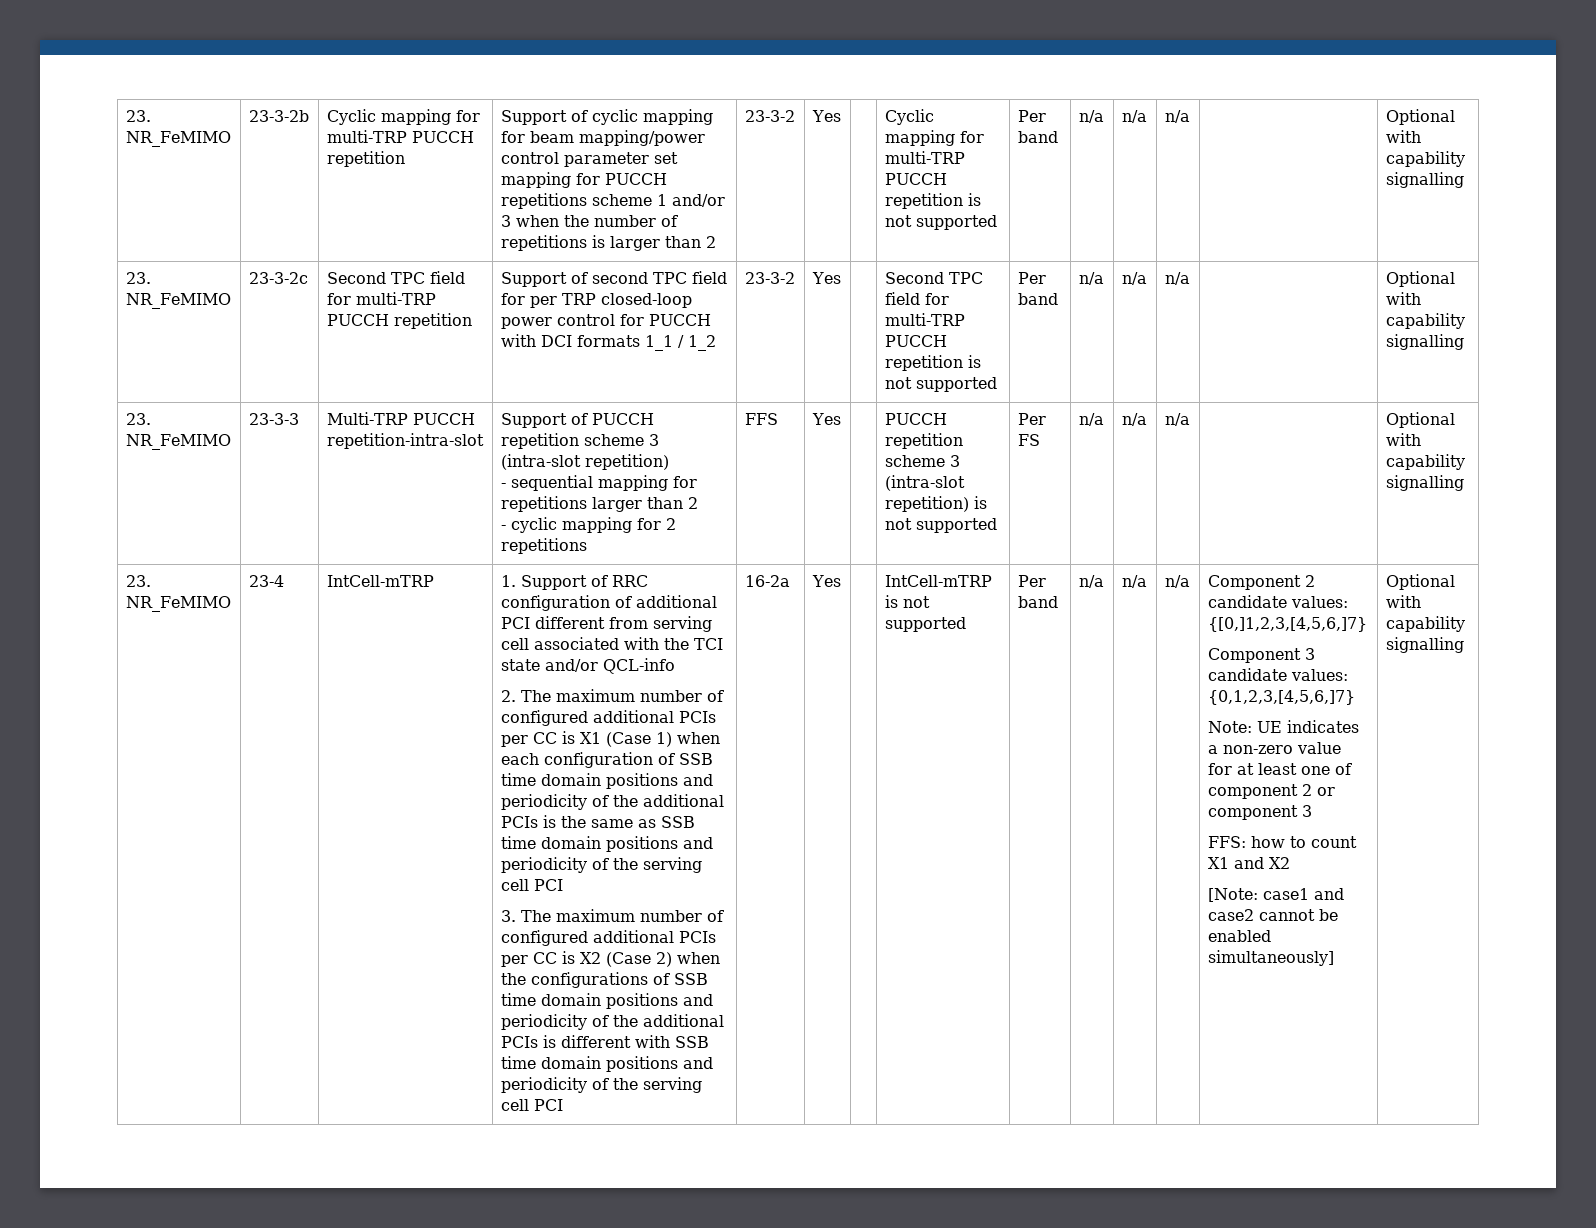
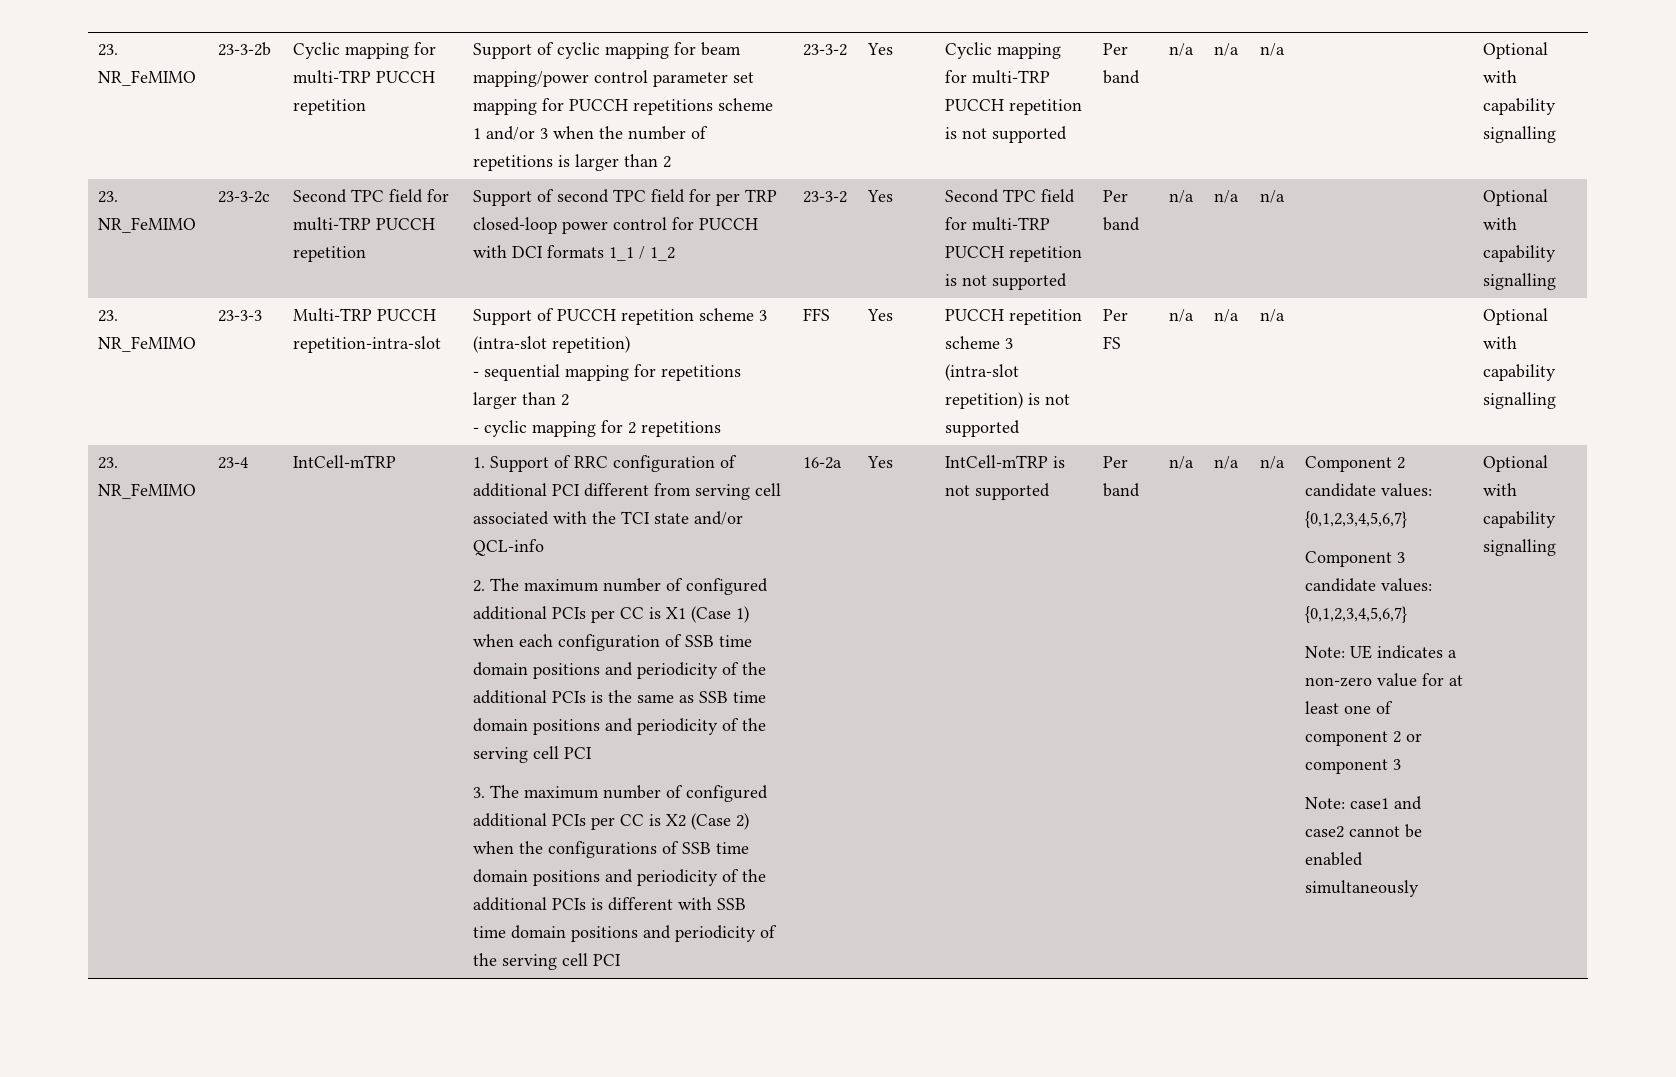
[1207,617,1367,632] {[0,]1,2,3,[4,5,6,]7} -> [1305,511,1408,528] {0,1,2,3,4,5,6,7}
[1207,690,1355,705] {0,1,2,3,[4,5,6,]7} -> [1305,606,1408,623] {0,1,2,3,4,5,6,7}
[1207,836,1357,848] [1207,857,1290,869] [1207,888,1258,902] FFS: how to count X1 and X2 // [Note: -> [1305,797,1346,809] Note:
[1207,950,1334,966] simultaneously] -> [1305,880,1420,897] simultaneously

